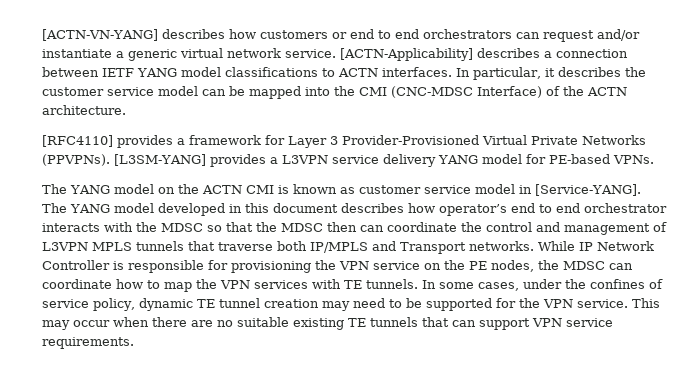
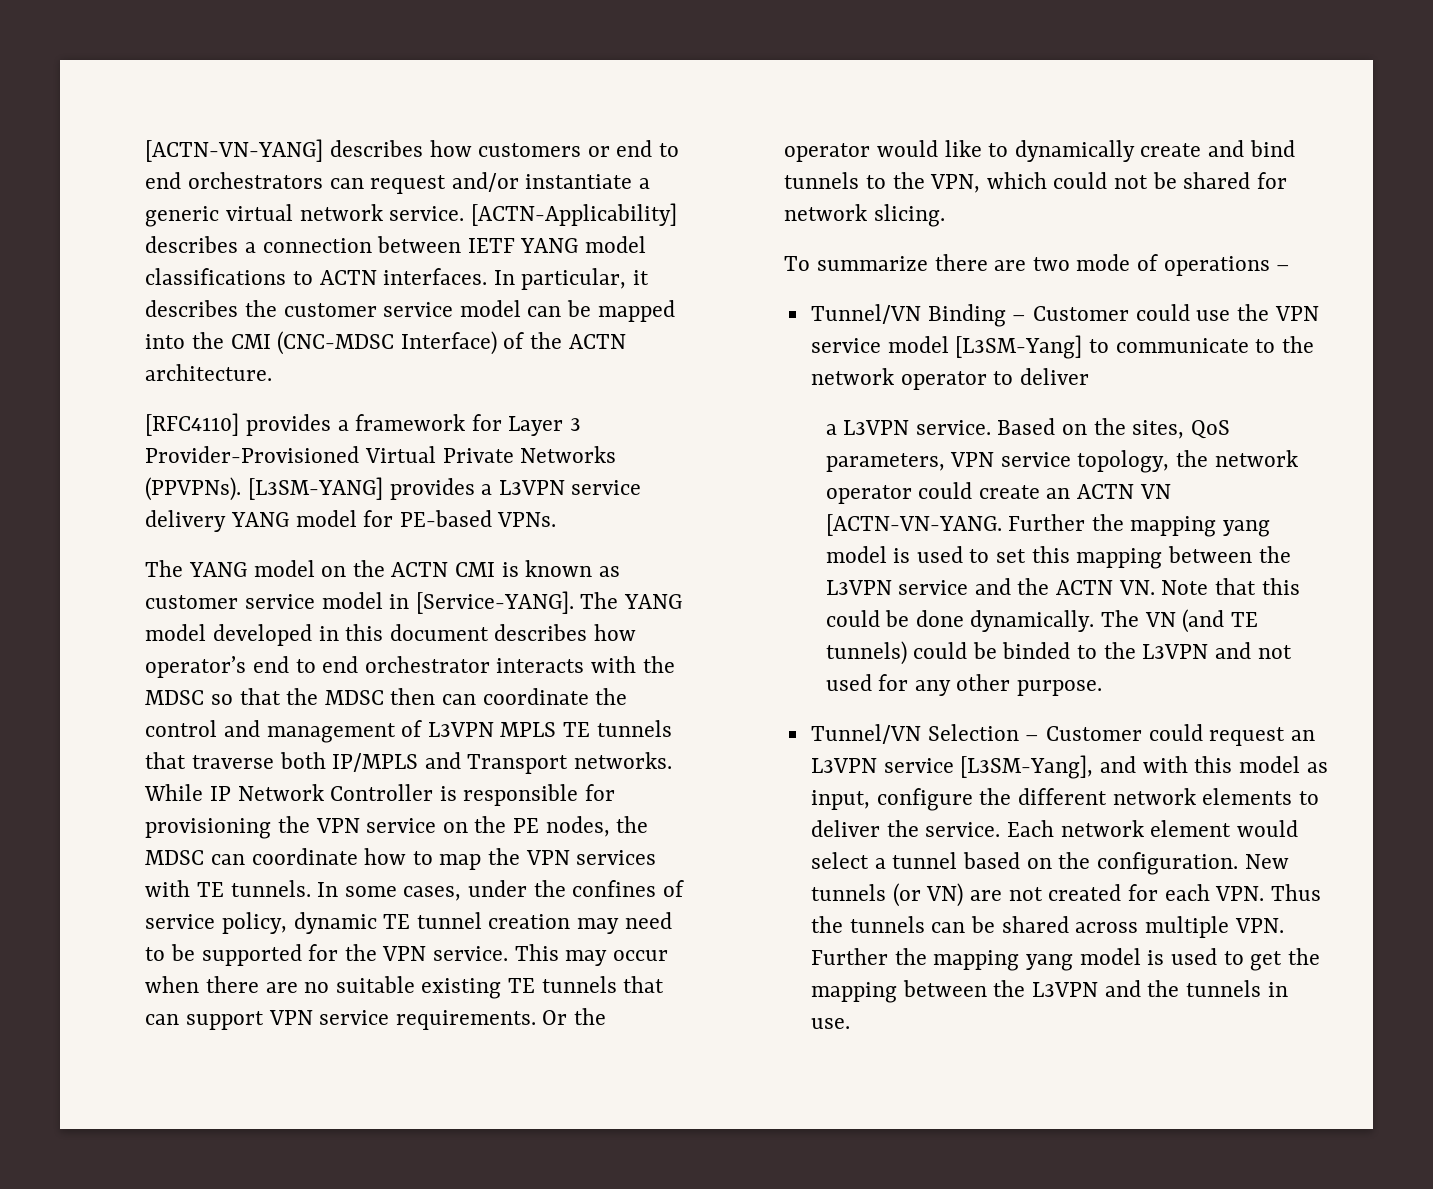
(133, 246) none -> [562,722,590,737] TE
(135, 343) none -> [542,1008,606,1025] [784,140,1295,162] [784,172,1287,193] [784,204,945,227] [784,254,1291,276] [811,304,1319,327] [811,335,1314,359] [811,368,1090,390] [825,418,1230,439] [825,450,1298,473] [825,482,1171,504] [825,514,1271,537] [825,546,1291,569] [825,578,1300,595] [825,609,1258,633] [825,641,1292,665] [825,674,1103,696] [811,724,1315,746] [811,755,1328,779] [811,788,1319,811] [811,820,1298,837] [811,852,1289,875] [811,883,1321,907] [811,916,1284,938] [811,948,1320,971] [811,980,1288,1003] [811,1018,851,1029] Or the operator would like to dynamically create and bind tunnels to the VPN, which could not be shared for network slicing. // To summarize there are two mode of operations – // Tunnel/VN Binding – Customer could use the VPN service model [L3SM-Yang] to communicate to the network operator to deliver // a L3VPN service. Based on the sites, QoS parameters, VPN service topology, the network operator could create an ACTN VN [ACTN-VN-YANG. Further the mapping yang model is used to set this mapping between the L3VPN service and the ACTN VN. Note that this could be done dynamically. The VN (and TE tunnels) could be binded to the L3VPN and not used for any other purpose. // Tunnel/VN Selection – Customer could request an L3VPN service [L3SM-Yang], and with this model as input, configure the different network elements to deliver the service. Each network element would select a tunnel based on the configuration. New tunnels (or VN) are not created for each VPN. Thus the tunnels can be shared across multiple VPN. Further the mapping yang model is used to get the mapping between the L3VPN and the tunnels in use.

